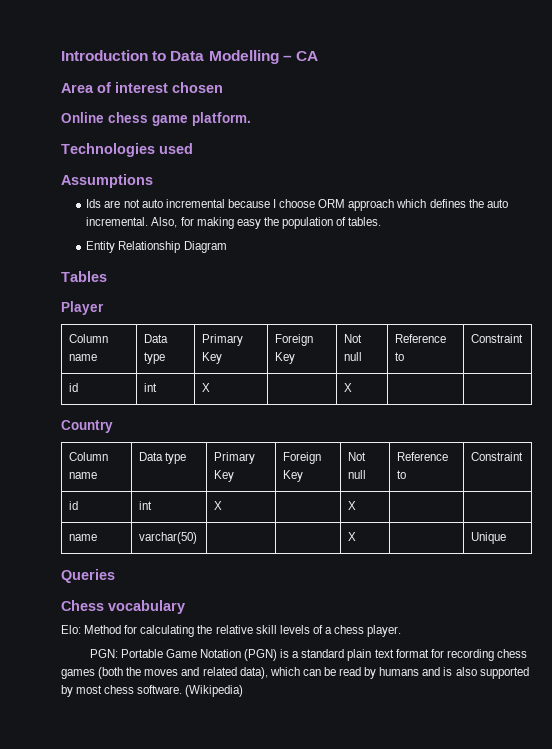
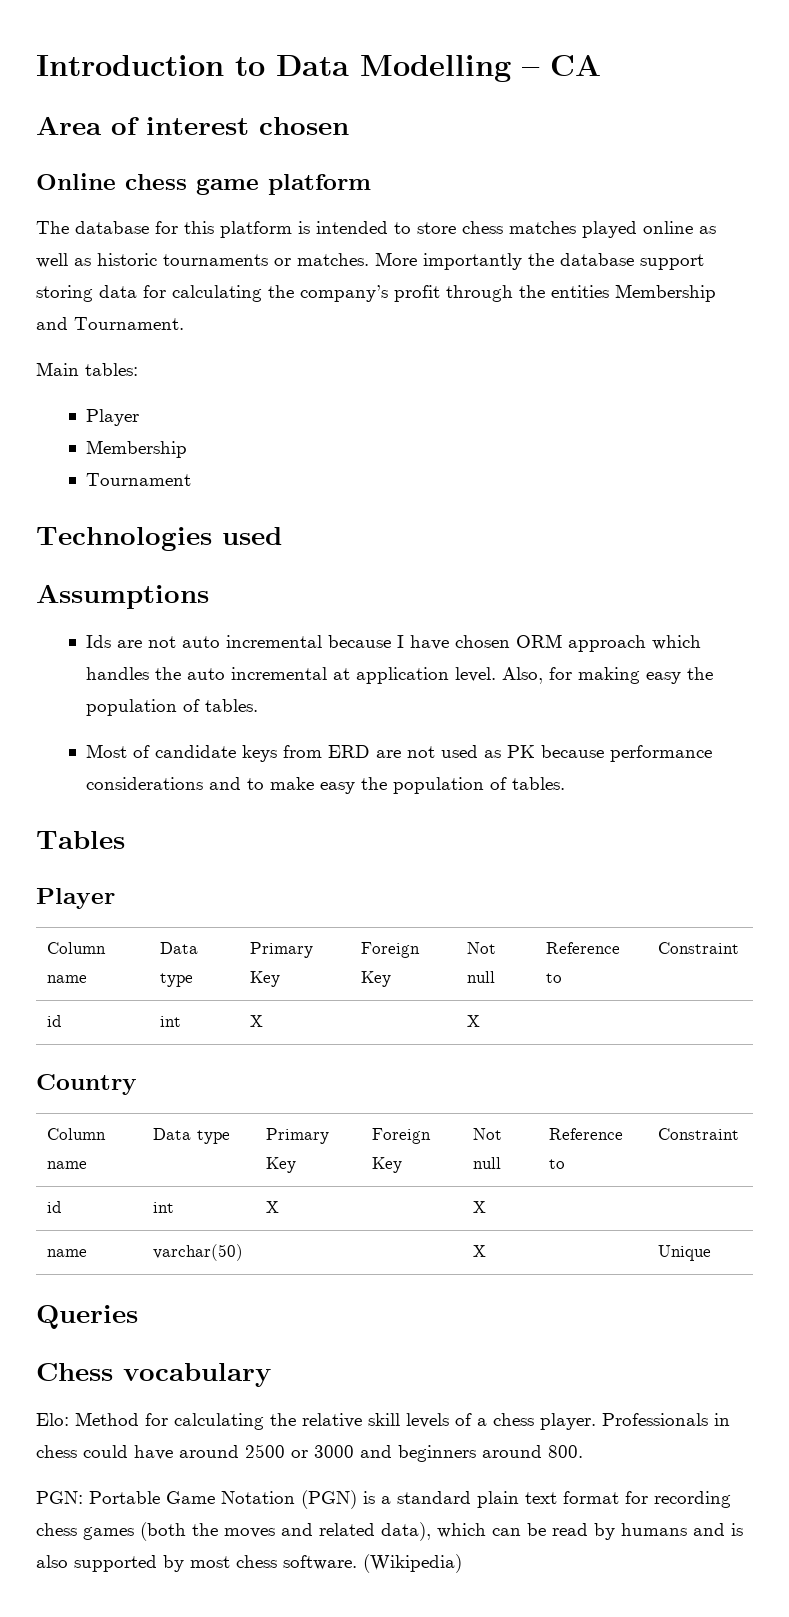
[192,112,251,126] platform. -> [268,174,371,195] [36,221,716,238] [36,252,704,270] [36,284,716,302] [36,317,184,330] [36,362,138,376] [86,409,140,426] [86,440,188,458] [86,473,192,486] platform // The database for this platform is intended to store chess matches played online as well as historic tournaments or matches. More importantly the database support storing data for calculating the company’s profit through the entities Membership and Tournament. // Main tables: // Player // Membership // Tournament
[279,199,316,208] choose -> [410,635,511,650] have chosen
[429,199,466,208] defines -> [86,667,150,680] handles
[86,217,149,226] incremental. -> [231,667,497,684] incremental at application level.
[86,241,227,253] Entity Relationship Diagram -> [86,744,713,762] [86,777,566,794] Most of candidate keys from ERD are not used as PK because performance considerations and to make easy the population of tables.
(402, 631) none -> [602,1413,730,1426] [36,1444,583,1462] Professionals in chess could have around 2500 or 3000 and beginners around 800.

